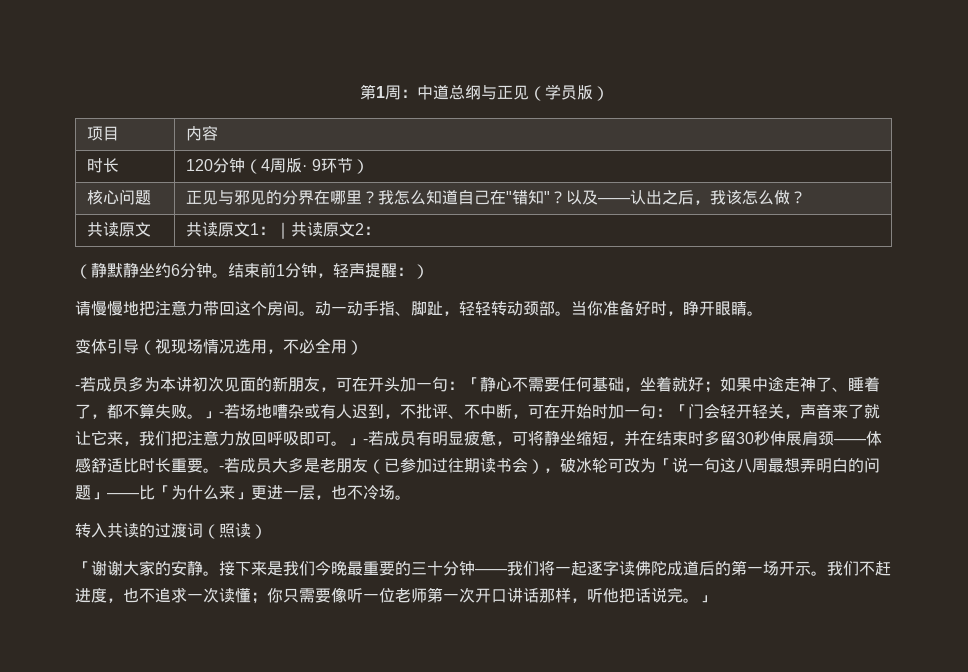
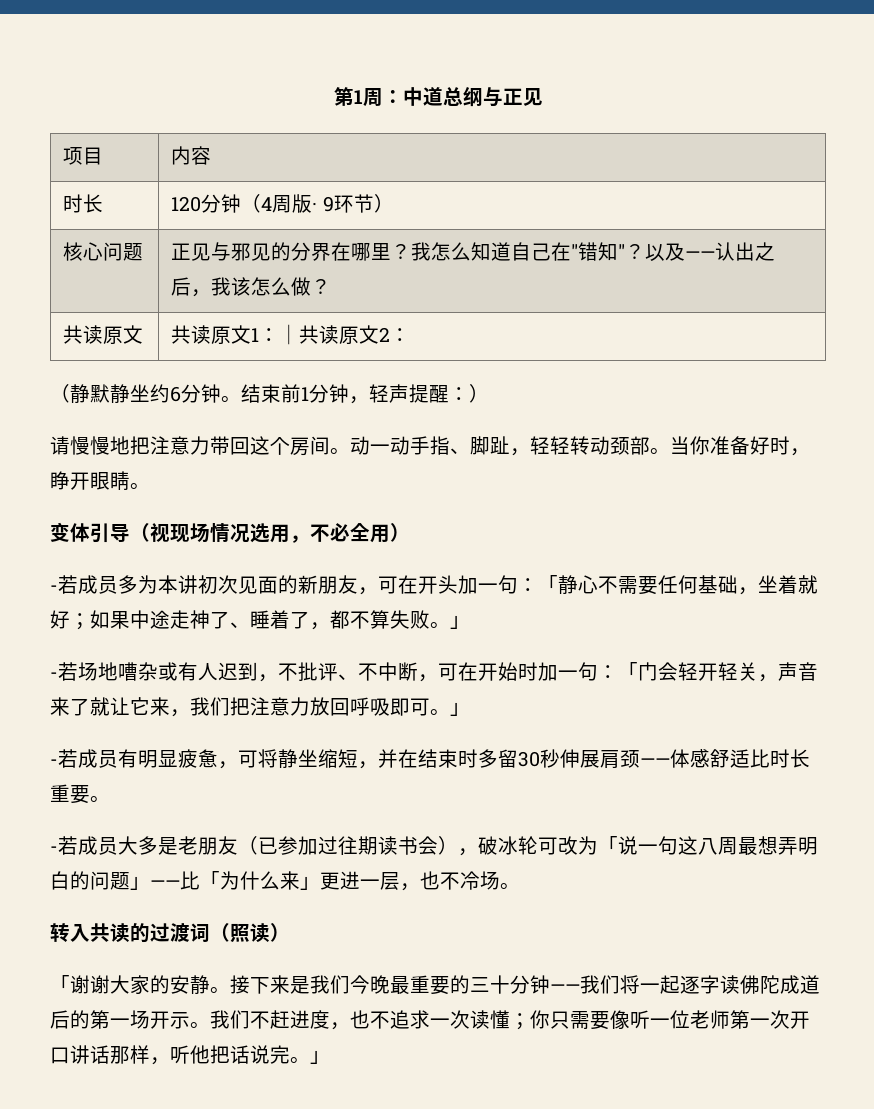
[528,84,609,101] （学员版） -> (543, 97) none
(219, 415) none -> (470, 622) //
(363, 442) none -> (470, 709) //
(219, 470) none -> (110, 799) //

